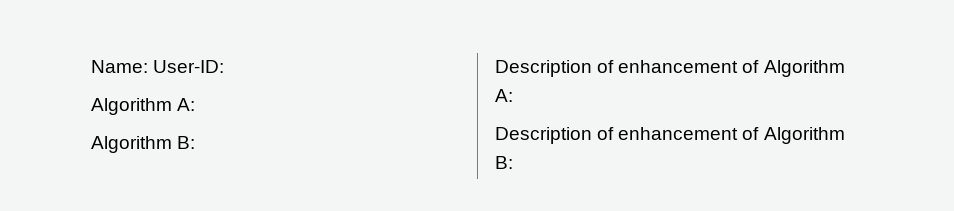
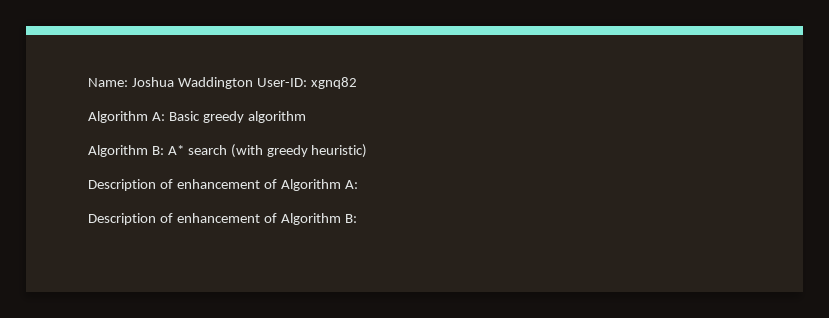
(148, 66) none -> [131,77,253,89] Joshua Waddington
[91,98,196,115] [91,136,196,153] // Algorithm A: // Algorithm B: -> [310,77,357,89] [88,111,306,123] [88,144,368,158] xgnq82 // Algorithm A: Basic greedy algorithm // Algorithm B: A* search (with greedy heuristic)

